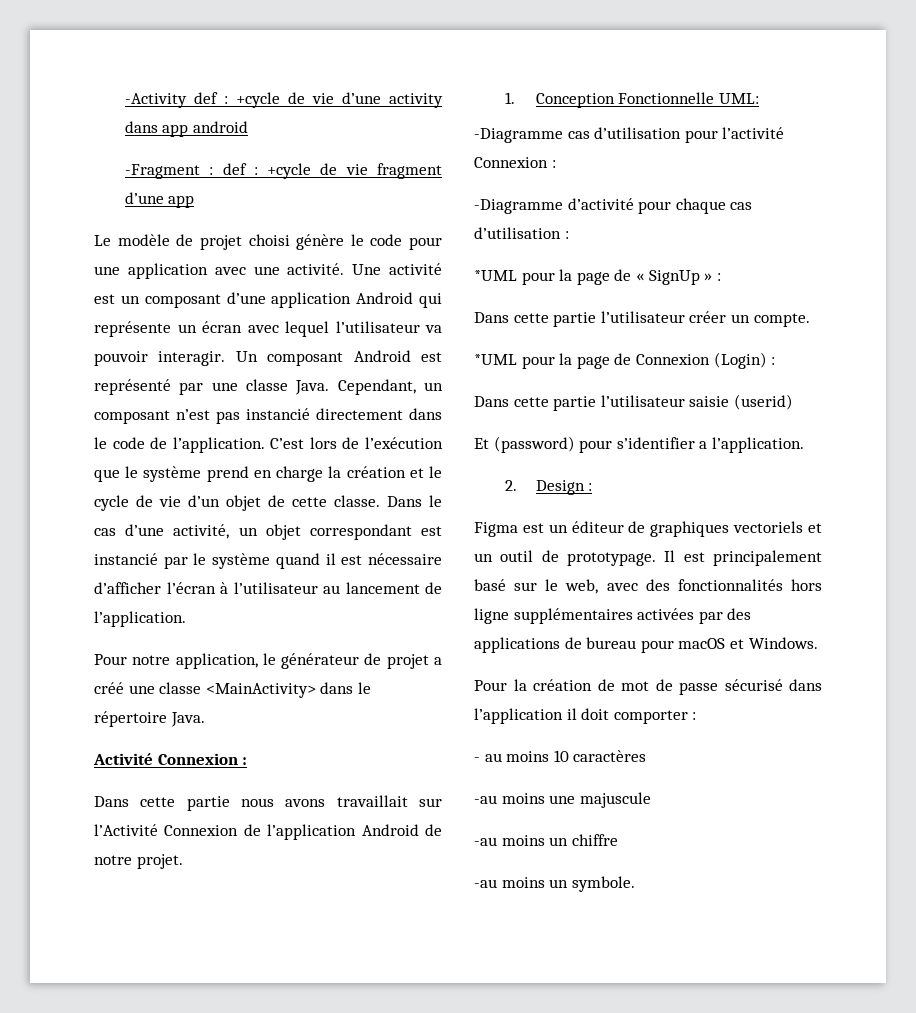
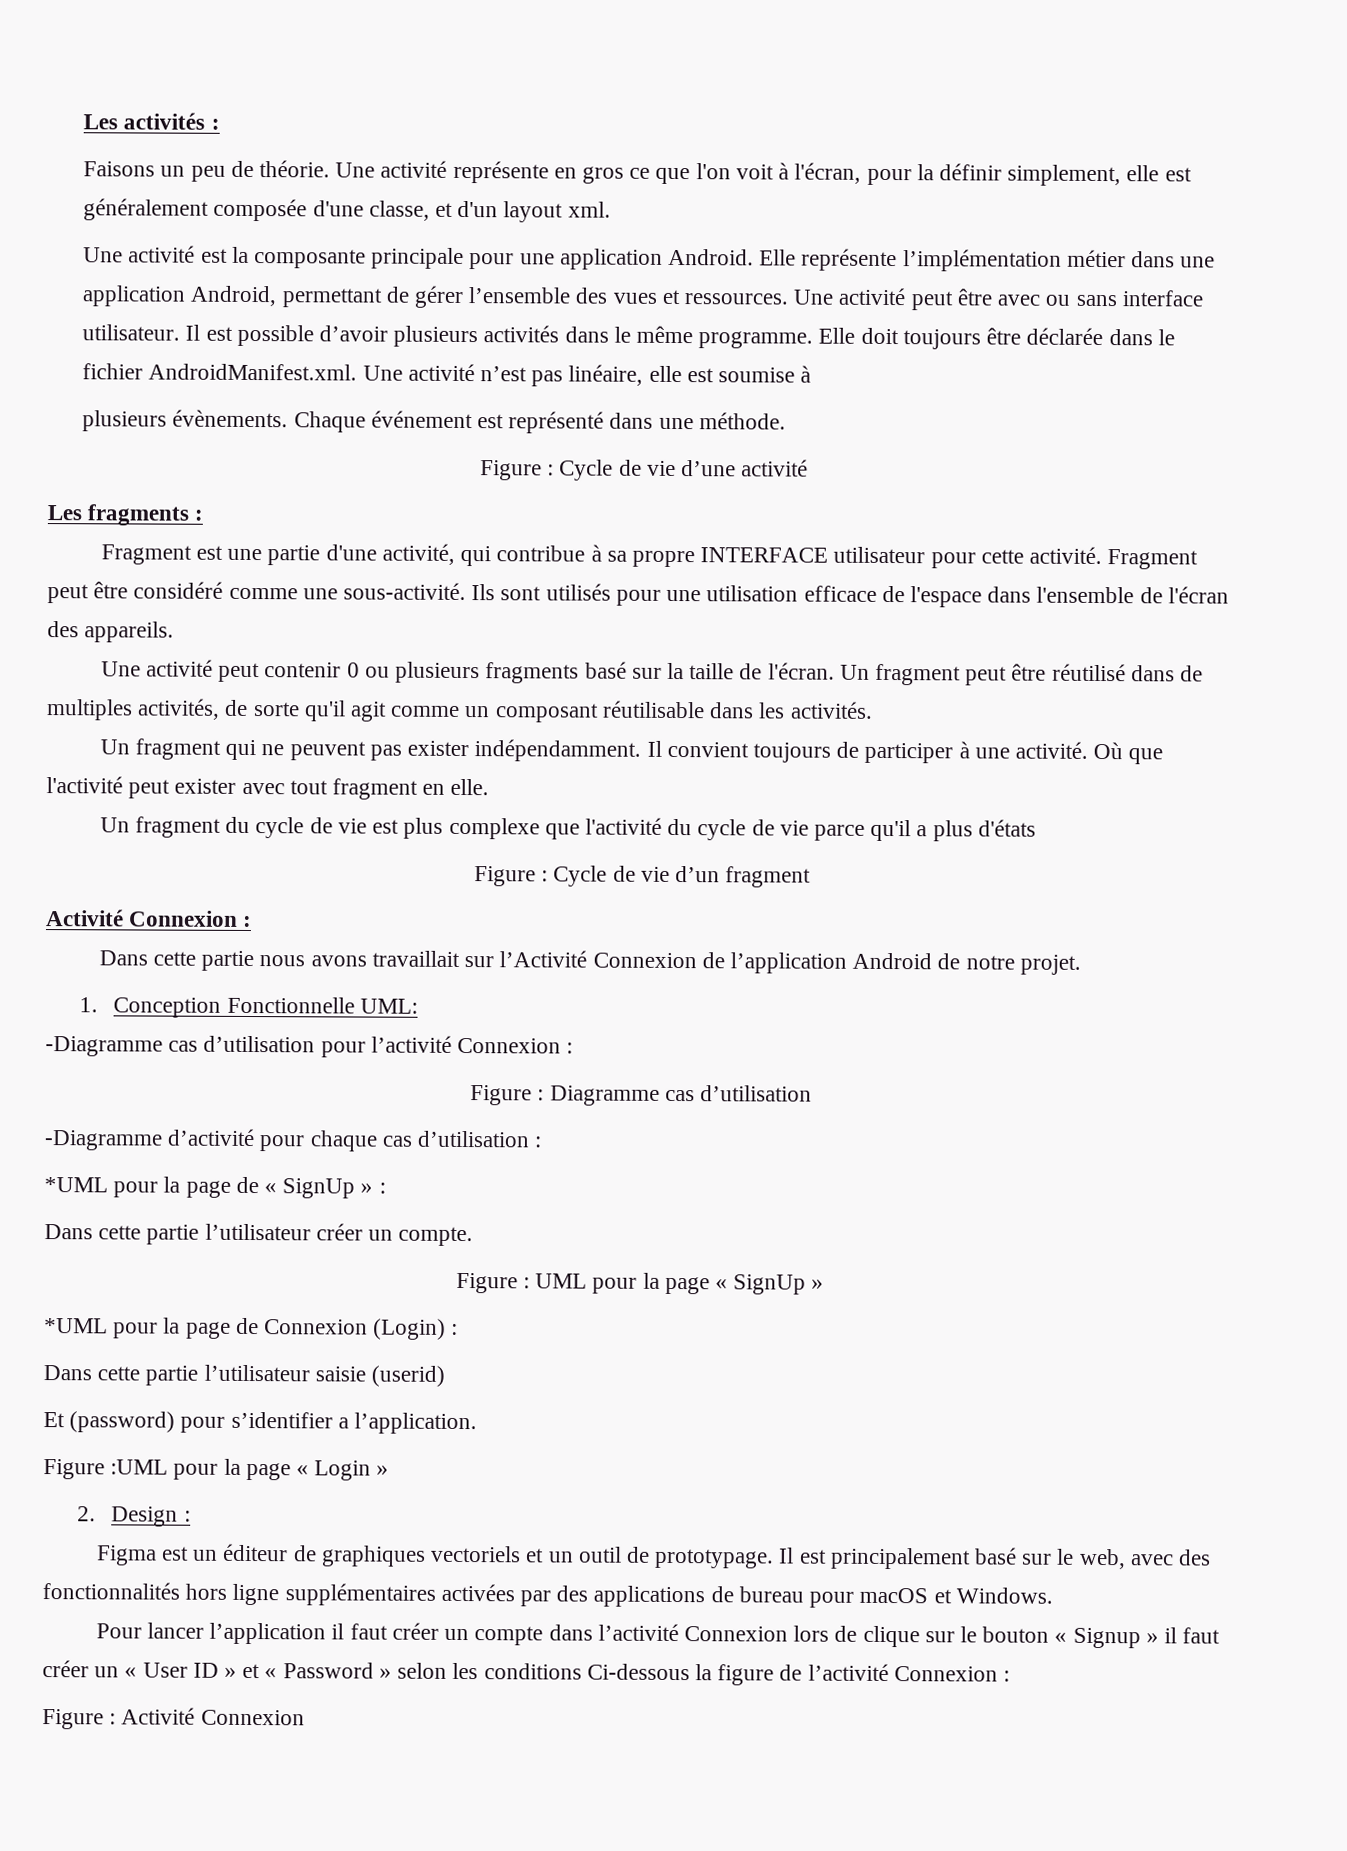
[124,92,443,108] [124,121,249,137] [124,163,443,179] [124,192,195,208] [94,234,442,250] [94,263,442,279] [94,292,442,308] [94,321,442,337] [94,350,442,366] [94,379,443,395] [94,408,442,424] [94,437,443,453] [94,466,442,482] [94,495,442,511] [94,524,442,540] [94,553,443,569] [94,582,442,594] [94,611,186,627] [94,653,442,669] [94,682,371,698] [94,711,205,727] -Activity def : +cycle de vie d’une activity dans app android // -Fragment : def : +cycle de vie fragment d’une app // Le modèle de projet choisi génère le code pour une application avec une activité. Une activité est un composant d’une application Android qui représente un écran avec lequel l’utilisateur va pouvoir interagir. Un composant Android est représenté par une classe Java. Cependant, un composant n’est pas instancié directement dans le code de l’application. C’est lors de l’exécution que le système prend en charge la création et le cycle de vie d’un objet de cette classe. Dans le cas d’une activité, un objet correspondant est instancié par le système quand il est nécessaire d’afficher l’écran à l’utilisateur au lancement de l’application. // Pour notre application, le générateur de projet a créé une classe <MainActivity> dans le répertoire Java. -> [83,112,220,130] [83,160,1192,187] [83,198,611,223] [83,245,1216,272] [82,285,1203,311] [82,324,1175,350] [82,363,812,387] [82,409,786,434] [479,459,809,481] [47,504,204,526] [100,543,1199,570] [47,581,1229,608] [47,621,175,643] [100,659,1204,686] [46,698,873,723] [99,738,1164,765] [46,776,490,800] [99,816,1036,842] [473,865,812,888] Les activités : // Faisons un peu de théorie. Une activité représente en gros ce que l'on voit à l'écran, pour la définir simplement, elle est généralement composée d'une classe, et d'un layout xml. // Une activité est la composante principale pour une application Android. Elle représente l’implémentation métier dans une application Android, permettant de gérer l’ensemble des vues et ressources. Une activité peut être avec ou sans interface utilisateur. Il est possible d’avoir plusieurs activités dans le même programme. Elle doit toujours être déclarée dans le fichier AndroidManifest.xml. Une activité n’est pas linéaire, elle est soumise à // plusieurs évènements. Chaque événement est représenté dans une méthode. // Figure : Cycle de vie d’une activité // Les fragments : // Fragment est une partie d'une activité, qui contribue à sa propre INTERFACE utilisateur pour cette activité. Fragment peut être considéré comme une sous-activité. Ils sont utilisés pour une utilisation efficace de l'espace dans l'ensemble de l'écran des appareils. // Une activité peut contenir 0 ou plusieurs fragments basé sur la taille de l'écran. Un fragment peut être réutilisé dans de multiples activités, de sorte qu'il agit comme un composant réutilisable dans les activités. // Un fragment qui ne peuvent pas exister indépendamment. Il convient toujours de participer à une activité. Où que l'activité peut exister avec tout fragment en elle. // Un fragment du cycle de vie est plus complexe que l'activité du cycle de vie parce qu'il a plus d'états // Figure : Cycle de vie d’un fragment
(556, 164) none -> [470,1085,812,1106] // Figure : Diagramme cas d’utilisation
(810, 320) none -> [455,1272,825,1295] // Figure : UML pour la page « SignUp »
(804, 445) none -> [43,1458,390,1481] // Figure :UML pour la page « Login »
[513,679,822,695] [474,708,697,724] [474,750,647,762] [474,792,651,808] [474,834,618,846] [474,876,635,892] la création de mot de passe sécurisé dans l’application il doit comporter : // - au moins 10 caractères // -au moins une majuscule // -au moins un chiffre // -au moins un symbole. -> [147,1622,1221,1649] [42,1660,1010,1686] [42,1707,305,1730] lancer l’application il faut créer un compte dans l’activité Connexion lors de clique sur le bouton « Signup » il faut créer un « User ID » et « Password » selon les conditions Ci-dessous la figure de l’activité Connexion : // Figure : Activité Connexion

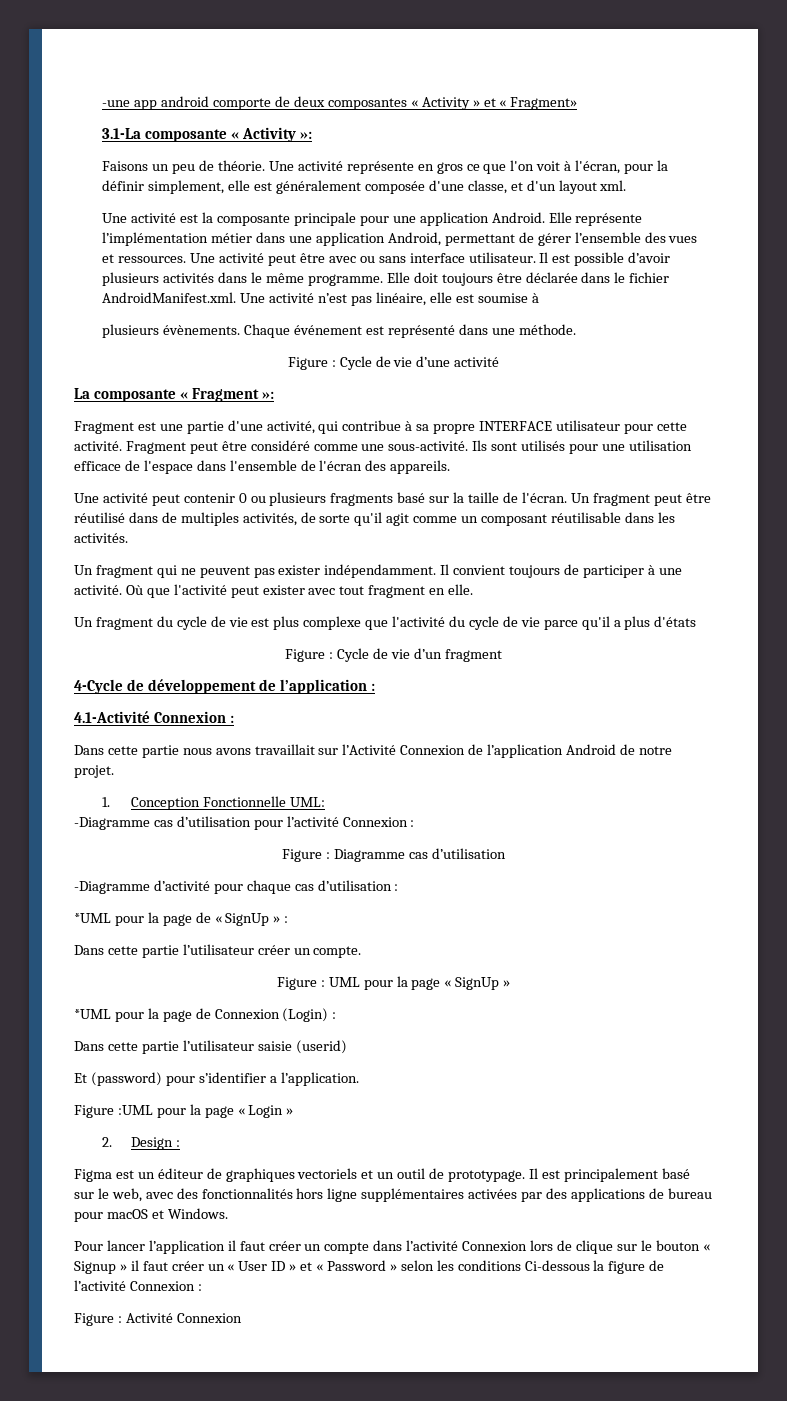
[83,112,220,130] Les activités : -> [102,96,578,110] [102,127,313,142] -une app android comporte de deux composantes « Activity » et « Fragment» // 3.1-La composante « Activity »:
[47,504,204,526] Les fragments : -> [74,388,274,402] La composante « Fragment »:
[45,909,124,927] Activité -> [74,679,375,694] [74,711,150,723] 4-Cycle de développement de l’application : // 4.1-Activité

